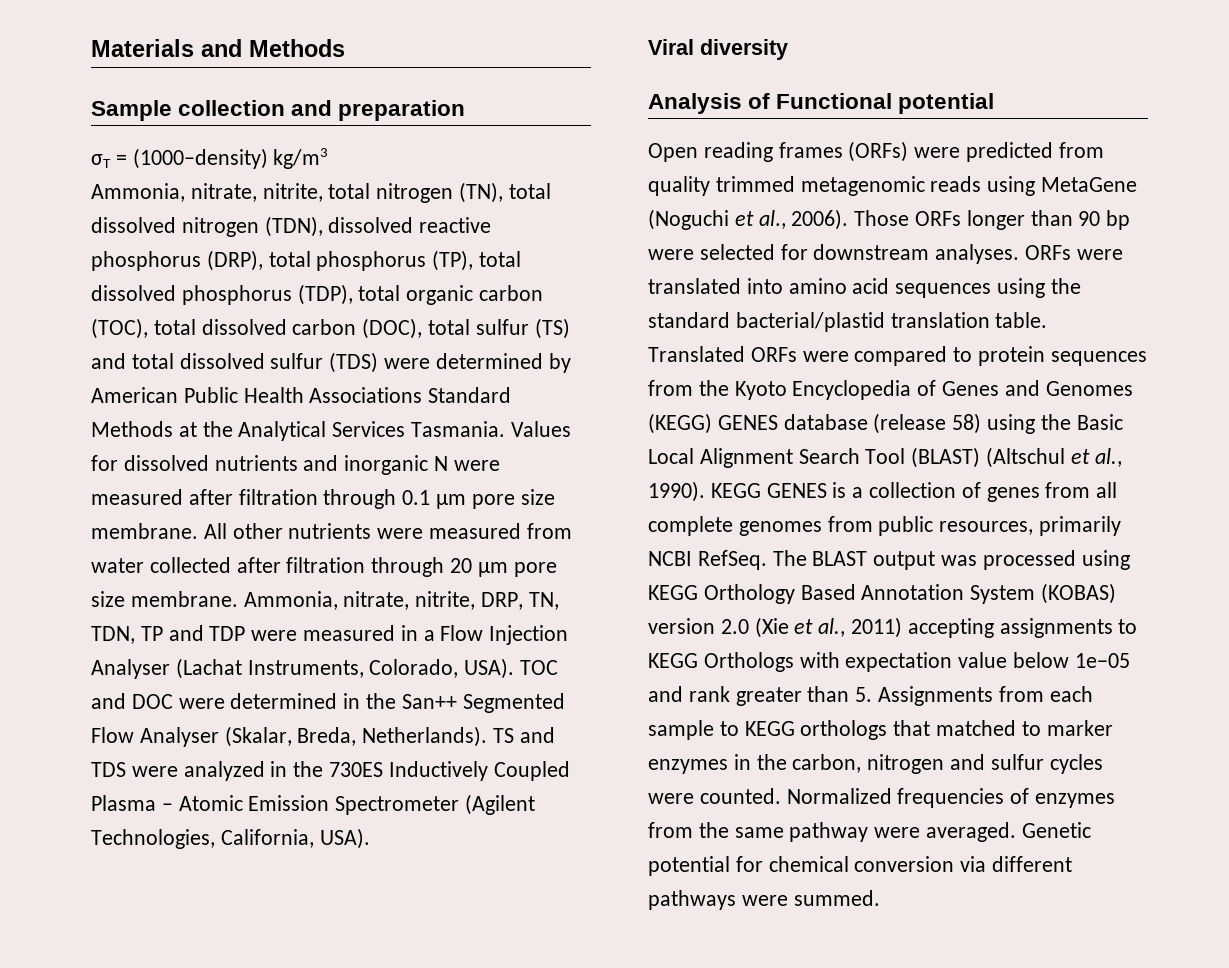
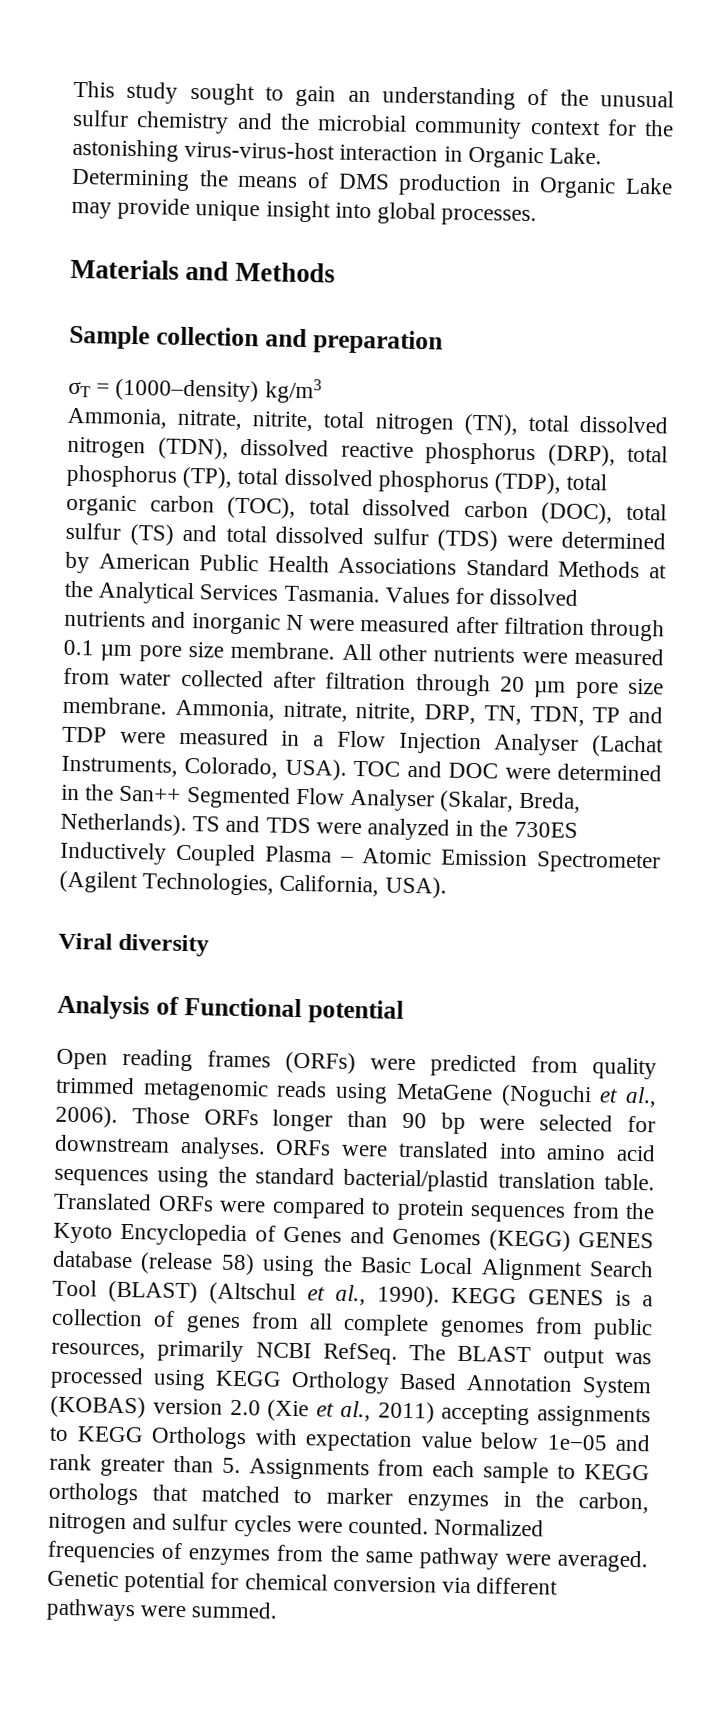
(91, 48) none -> [73,80,674,110] [73,109,674,139] [72,138,603,169] [71,168,673,199] [71,197,538,227] This study sought to gain an understanding of the unusual sulfur chemistry and the microbial community context for the astonishing virus-virus-host interaction in Organic Lake. Determining the means of DMS production in Organic Lake may provide unique insight into global processes. //

